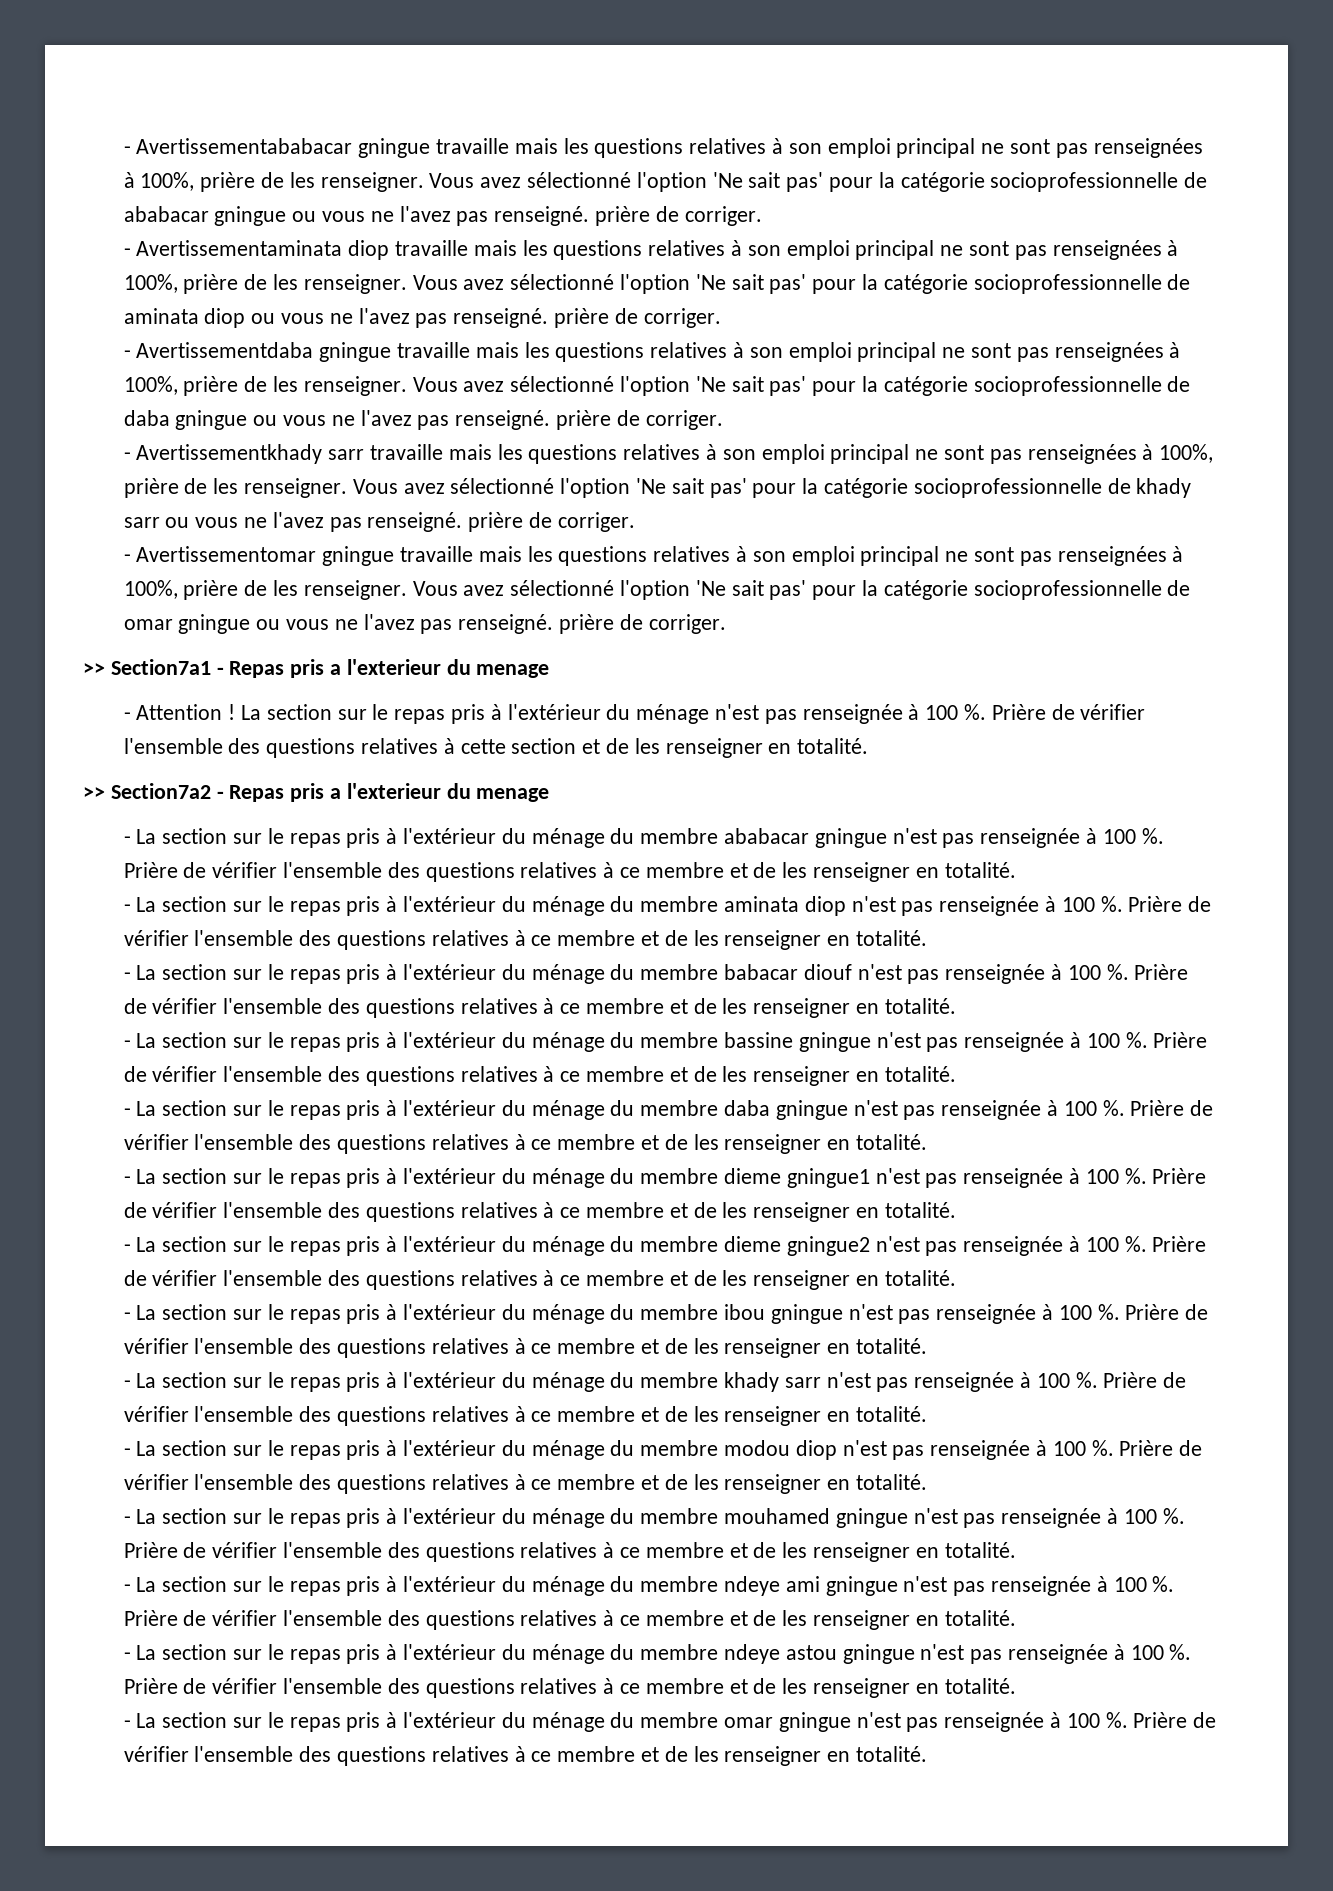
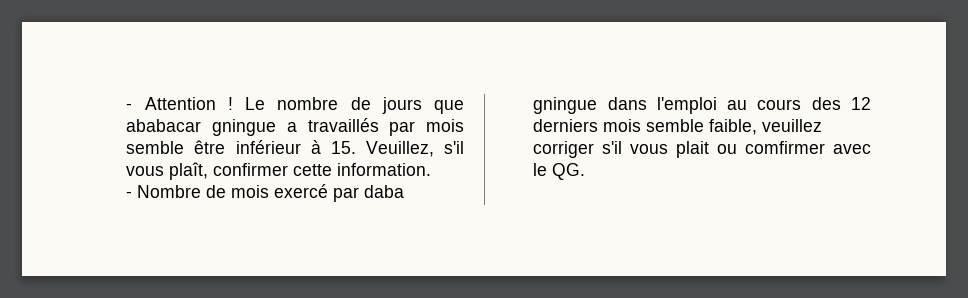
[123,138,1203,158] [123,172,1208,192] [123,206,762,226] [123,240,1179,260] [123,274,1191,294] [123,308,721,328] [123,342,1181,362] [123,376,1191,396] [123,410,723,430] [123,444,1214,464] [123,478,1192,498] [123,512,635,532] [123,546,1184,566] [123,580,1191,600] [123,614,726,634] [83,659,550,678] [123,704,1146,724] [123,738,869,758] [83,783,550,802] [123,828,1164,848] [123,862,1016,882] [123,896,1212,916] [123,930,928,950] [123,964,1189,984] [123,998,956,1018] [123,1032,1208,1052] [123,1066,956,1086] [123,1100,1214,1120] [123,1134,928,1154] [123,1168,1207,1188] [123,1202,956,1222] [123,1236,1207,1256] [123,1270,956,1290] [123,1304,1209,1324] [123,1338,928,1358] [123,1372,1187,1392] [123,1406,928,1426] [123,1440,1203,1460] [123,1474,928,1494] [123,1508,1185,1528] [123,1542,1016,1562] [123,1576,1175,1596] [123,1610,1016,1630] [123,1644,1192,1664] [123,1678,1016,1698] [123,1712,1217,1732] [123,1746,928,1766] - Avertissementababacar gningue travaille mais les questions relatives à son emploi principal ne sont pas renseignées à 100%, prière de les renseigner. Vous avez sélectionné l'option 'Ne sait pas' pour la catégorie socioprofessionnelle de ababacar gningue ou vous ne l'avez pas renseigné. prière de corriger. // - Avertissementaminata diop travaille mais les questions relatives à son emploi principal ne sont pas renseignées à 100%, prière de les renseigner. Vous avez sélectionné l'option 'Ne sait pas' pour la catégorie socioprofessionnelle de aminata diop ou vous ne l'avez pas renseigné. prière de corriger. // - Avertissementdaba gningue travaille mais les questions relatives à son emploi principal ne sont pas renseignées à 100%, prière de les renseigner. Vous avez sélectionné l'option 'Ne sait pas' pour la catégorie socioprofessionnelle de daba gningue ou vous ne l'avez pas renseigné. prière de corriger. // - Avertissementkhady sarr travaille mais les questions relatives à son emploi principal ne sont pas renseignées à 100%, prière de les renseigner. Vous avez sélectionné l'option 'Ne sait pas' pour la catégorie socioprofessionnelle de khady sarr ou vous ne l'avez pas renseigné. prière de corriger. // - Avertissementomar gningue travaille mais les questions relatives à son emploi principal ne sont pas renseignées à 100%, prière de les renseigner. Vous avez sélectionné l'option 'Ne sait pas' pour la catégorie socioprofessionnelle de omar gningue ou vous ne l'avez pas renseigné. prière de corriger. // >> Section7a1 - Repas pris a l'exterieur du menage // - Attention ! La section sur le repas pris à l'extérieur du ménage n'est pas renseignée à 100 %. Prière de vérifier l'ensemble des questions relatives à cette section et de les renseigner en totalité. // >> Section7a2 - Repas pris a l'exterieur du menage // - La section sur le repas pris à l'extérieur du ménage du membre ababacar gningue n'est pas renseignée à 100 %. Prière de vérifier l'ensemble des questions relatives à ce membre et de les renseigner en totalité. // - La section sur le repas pris à l'extérieur du ménage du membre aminata diop n'est pas renseignée à 100 %. Prière de vérifier l'ensemble des questions relatives à ce membre et de les renseigner en totalité. // - La section sur le repas pris à l'extérieur du ménage du membre babacar diouf n'est pas renseignée à 100 %. Prière de vérifier l'ensemble des questions relatives à ce membre et de les renseigner en totalité. // - La section sur le repas pris à l'extérieur du ménage du membre bassine gningue n'est pas renseignée à 100 %. Prière de vérifier l'ensemble des questions relatives à ce membre et de les renseigner en totalité. // - La section sur le repas pris à l'extérieur du ménage du membre daba gningue n'est pas renseignée à 100 %. Prière de vérifier l'ensemble des questions relatives à ce membre et de les renseigner en totalité. // - La section sur le repas pris à l'extérieur du ménage du membre dieme gningue1 n'est pas renseignée à 100 %. Prière de vérifier l'ensemble des questions relatives à ce membre et de les renseigner en totalité. // - La section sur le repas pris à l'extérieur du ménage du membre dieme gningue2 n'est pas renseignée à 100 %. Prière de vérifier l'ensemble des questions relatives à ce membre et de les renseigner en totalité. // - La section sur le repas pris à l'extérieur du ménage du membre ibou gningue n'est pas renseignée à 100 %. Prière de vérifier l'ensemble des questions relatives à ce membre et de les renseigner en totalité. // - La section sur le repas pris à l'extérieur du ménage du membre khady sarr n'est pas renseignée à 100 %. Prière de vérifier l'ensemble des questions relatives à ce membre et de les renseigner en totalité. // - La section sur le repas pris à l'extérieur du ménage du membre modou diop n'est pas renseignée à 100 %. Prière de vérifier l'ensemble des questions relatives à ce membre et de les renseigner en totalité. // - La section sur le repas pris à l'extérieur du ménage du membre mouhamed gningue n'est pas renseignée à 100 %. Prière de vérifier l'ensemble des questions relatives à ce membre et de les renseigner en totalité. // - La section sur le repas pris à l'extérieur du ménage du membre ndeye ami gningue n'est pas renseignée à 100 %. Prière de vérifier l'ensemble des questions relatives à ce membre et de les renseigner en totalité. // - La section sur le repas pris à l'extérieur du ménage du membre ndeye astou gningue n'est pas renseignée à 100 %. Prière de vérifier l'ensemble des questions relatives à ce membre et de les renseigner en totalité. // - La section sur le repas pris à l'extérieur du ménage du membre omar gningue n'est pas renseignée à 100 %. Prière de vérifier l'ensemble des questions relatives à ce membre et de les renseigner en totalité. -> [126,97,464,114] [126,118,464,136] [126,140,464,157] [126,162,432,180] [126,184,405,202] [533,97,871,114] [533,119,823,135] [533,141,871,158] [533,163,586,180] - Attention ! Le nombre de jours que ababacar gningue a travaillés par mois semble être inférieur à 15. Veuillez, s'il vous plaît, confirmer cette information. // - Nombre de mois exercé par daba gningue dans l'emploi au cours des 12 derniers mois semble faible, veuillez corriger s'il vous plait ou comfirmer avec le QG.

